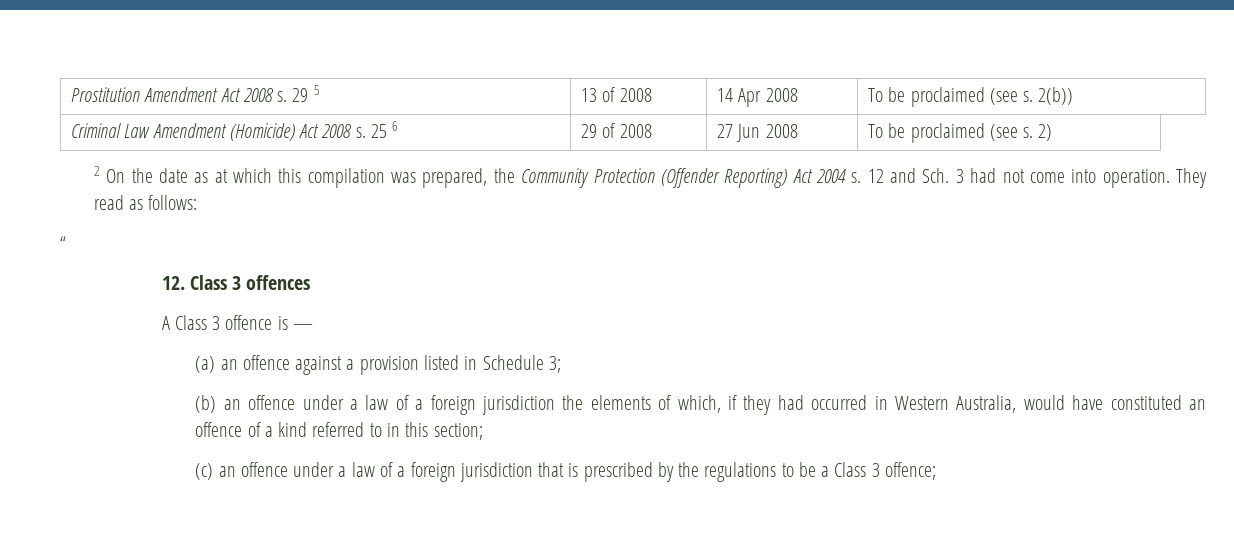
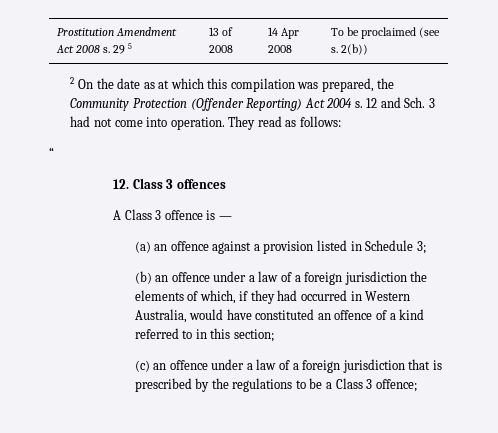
[71,121,399,141] [581,123,652,138] [717,124,798,142] [868,123,1053,143] // Criminal Law Amendment (Homicide) Act 2008 s. 25 6 | 29 of 2008 | 27 Jun 2008 | To be proclaimed (see s. 2) -> (369, 49) none

